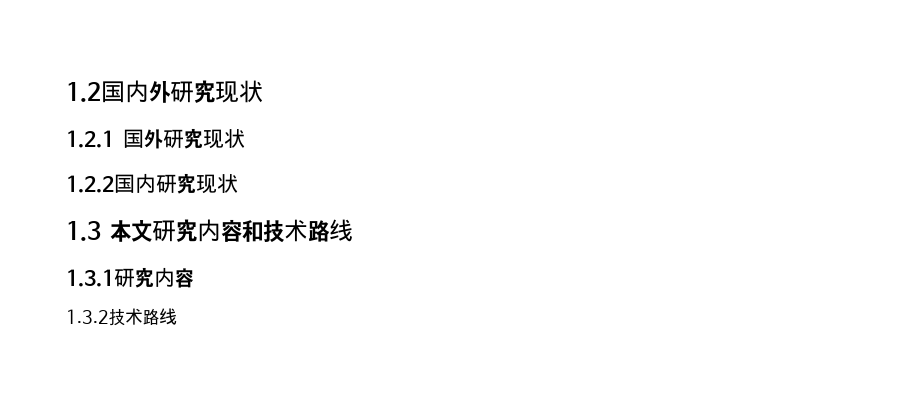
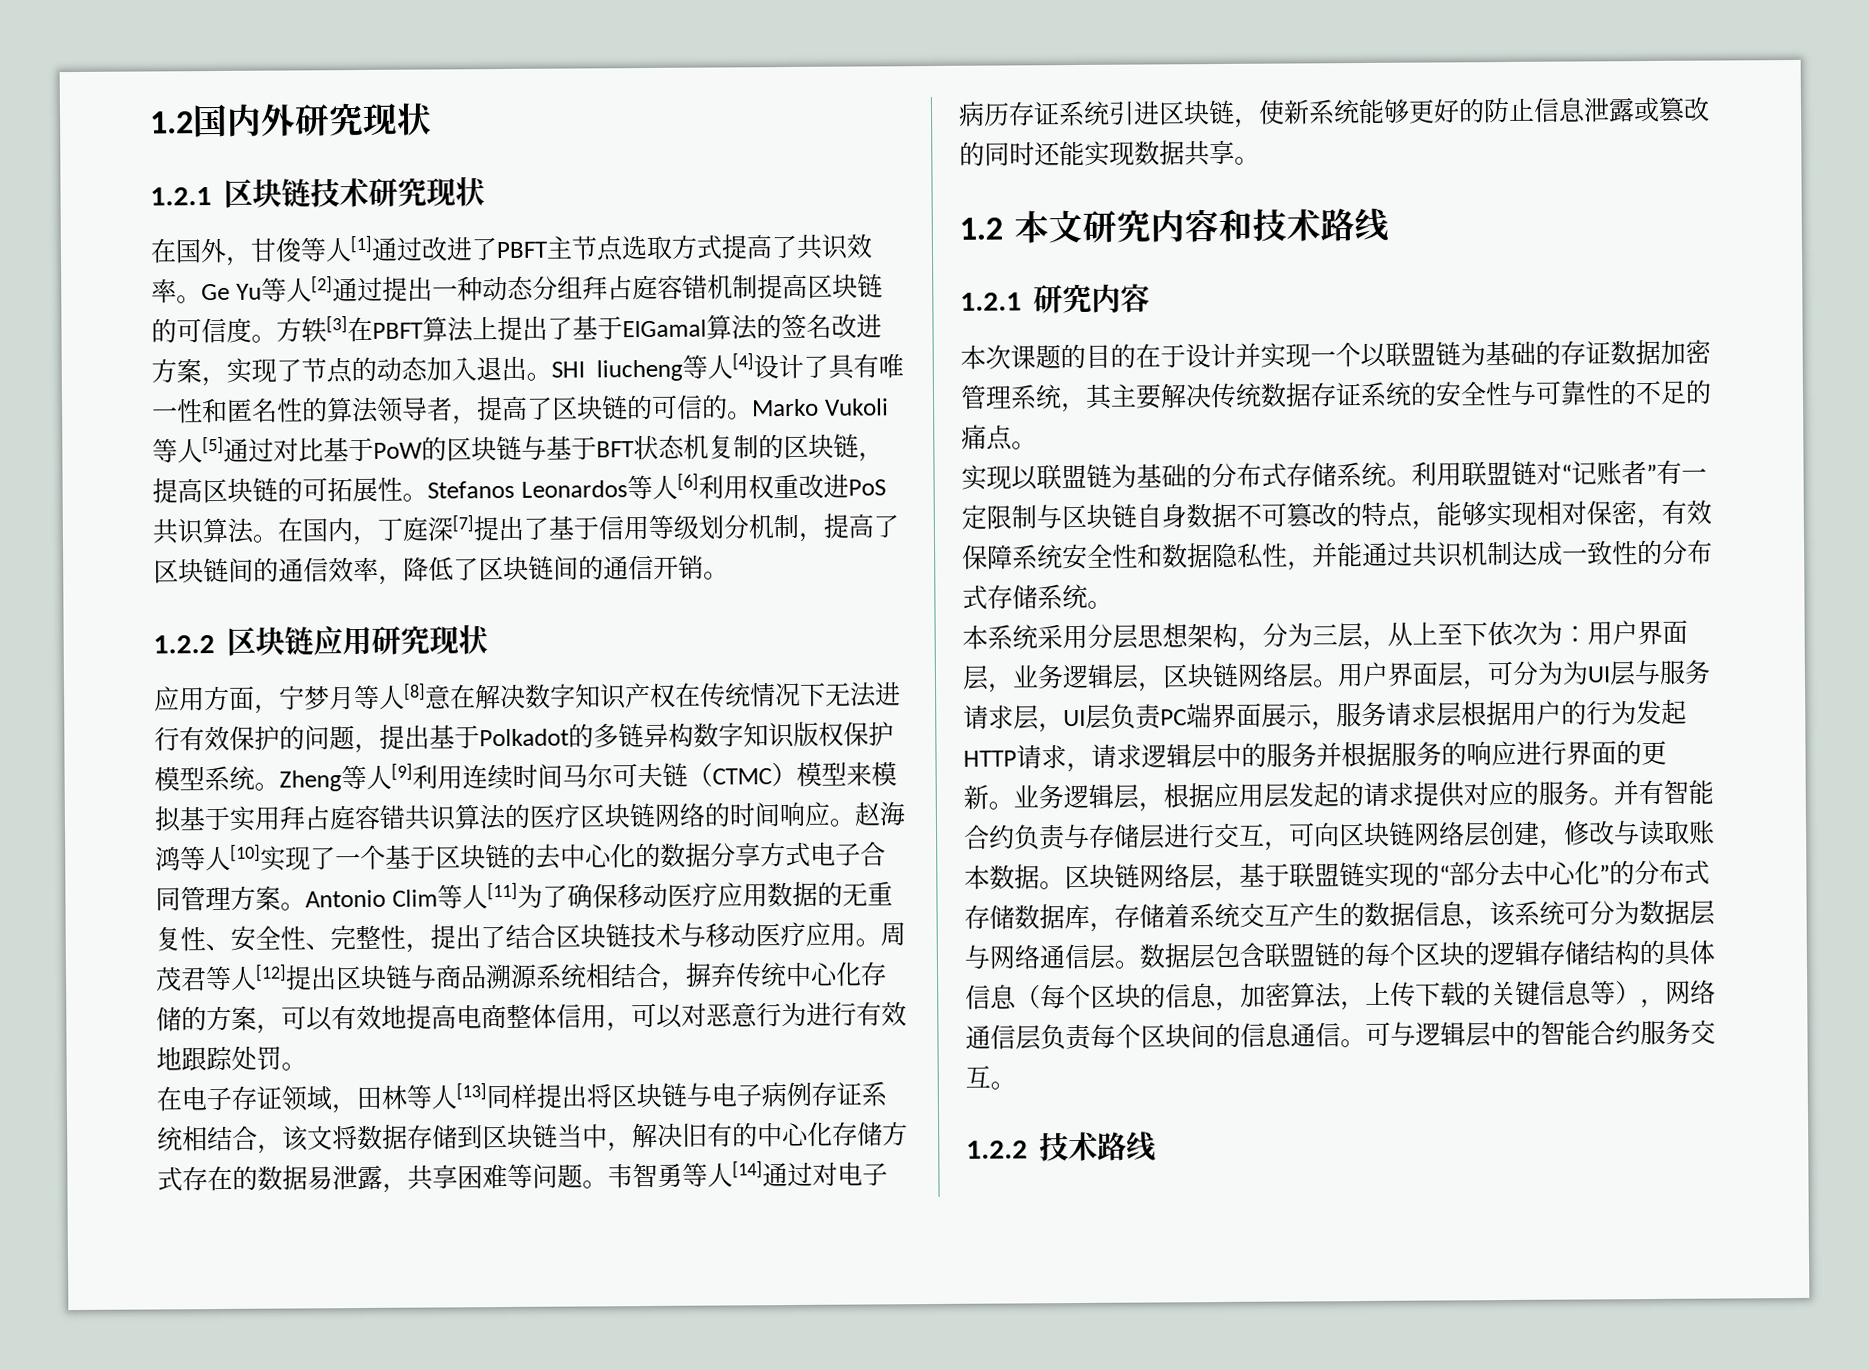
[123,128,245,149] [66,173,238,194] [66,221,101,241] 国外研究现状 // 1.2.2国内研究现状 // 1.3 -> [223,176,487,208] [150,233,873,266] [151,273,883,304] [151,313,882,344] [151,352,904,387] [152,394,889,425] [152,433,884,464] [152,472,886,504] [152,513,899,546] [153,554,729,585] [153,624,490,656] [153,681,901,714] [154,721,894,754] [154,761,897,792] [154,801,905,833] [155,841,886,872] [155,881,893,912] [155,921,906,953] [155,961,887,992] [156,1001,907,1034] [156,1045,307,1072] [156,1081,887,1114] [157,1121,908,1154] [157,1160,888,1193] [958,96,1710,128] [959,139,1260,167] [959,217,1003,240] 区块链技术研究现状 // 在国外，甘俊等人[1]通过改进了PBFT主节点选取方式提高了共识效率。Ge Yu等人[2]通过提出一种动态分组拜占庭容错机制提高区块链的可信度。方轶[3]在PBFT算法上提出了基于EIGamal算法的签名改进方案，实现了节点的动态加入退出。SHI liucheng等人[4]设计了具有唯一性和匿名性的算法领导者，提高了区块链的可信的。Marko Vukoli等人[5]通过对比基于PoW的区块链与基于BFT状态机复制的区块链，提高区块链的可拓展性。Stefanos Leonardos等人[6]利用权重改进PoS共识算法。在国内，丁庭深[7]提出了基于信用等级划分机制，提高了区块链间的通信效率，降低了区块链间的通信开销。 // 1.2.2区块链应用研究现状 // 应用方面，宁梦月等人[8]意在解决数字知识产权在传统情况下无法进行有效保护的问题，提出基于Polkadot的多链异构数字知识版权保护模型系统。Zheng等人[9]利用连续时间马尔可夫链（CTMC）模型来模拟基于实用拜占庭容错共识算法的医疗区块链网络的时间响应。赵海鸿等人[10]实现了一个基于区块链的去中心化的数据分享方式电子合同管理方案。Antonio Clim等人[11]为了确保移动医疗应用数据的无重复性、安全性、完整性，提出了结合区块链技术与移动医疗应用。周茂君等人[12]提出区块链与商品溯源系统相结合，摒弃传统中心化存储的方案，可以有效地提高电商整体信用，可以对恶意行为进行有效地跟踪处罚。 // 在电子存证领域，田林等人[13]同样提出将区块链与电子病例存证系统相结合，该文将数据存储到区块链当中，解决旧有的中心化存储方式存在的数据易泄露，共享困难等问题。韦智勇等人[14]通过对电子病历存证系统引进区块链，使新系统能够更好的防止信息泄露或篡改的同时还能实现数据共享。 // 1.2
[66,269,114,287] 1.3.1 -> [960,292,1022,311] 1.2.1
[66,309,109,324] 1.3.2 -> [960,339,1711,370] [960,379,1712,413] [961,424,1037,451] [961,459,1707,491] [961,499,1712,530] [962,539,1713,571] [962,583,1113,610] [962,619,1688,651] [962,659,1711,693] [963,699,1687,733] [963,740,1667,773] [963,779,1714,812] [963,819,1715,851] [964,859,1710,892] [964,899,1715,932] [964,939,1715,970] [965,979,1716,1012] [965,1019,1716,1051] [965,1065,1016,1090] [966,1140,1028,1159] 本次课题的目的在于设计并实现一个以联盟链为基础的存证数据加密管理系统，其主要解决传统数据存证系统的安全性与可靠性的不足的痛点。 // 实现以联盟链为基础的分布式存储系统。利用联盟链对“记账者”有一定限制与区块链自身数据不可篡改的特点，能够实现相对保密，有效保障系统安全性和数据隐私性，并能通过共识机制达成一致性的分布式存储系统。 // 本系统采用分层思想架构，分为三层，从上至下依次为：用户界面层，业务逻辑层，区块链网络层。用户界面层，可分为为UI层与服务请求层，UI层负责PC端界面展示，服务请求层根据用户的行为发起HTTP请求，请求逻辑层中的服务并根据服务的响应进行界面的更新。业务逻辑层，根据应用层发起的请求提供对应的服务。并有智能合约负责与存储层进行交互，可向区块链网络层创建，修改与读取账本数据。区块链网络层，基于联盟链实现的“部分去中心化”的分布式存储数据库，存储着系统交互产生的数据信息，该系统可分为数据层与网络通信层。数据层包含联盟链的每个区块的逻辑存储结构的具体信息（每个区块的信息，加密算法，上传下载的关键信息等），网络通信层负责每个区块间的信息通信。可与逻辑层中的智能合约服务交互。 // 1.2.2

